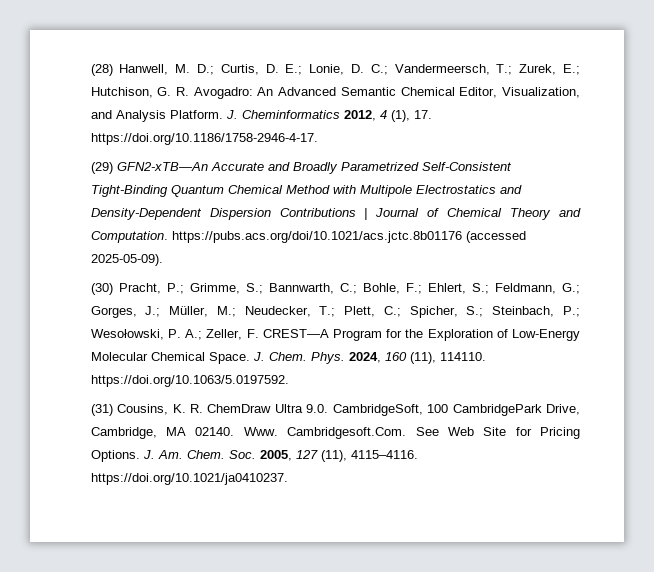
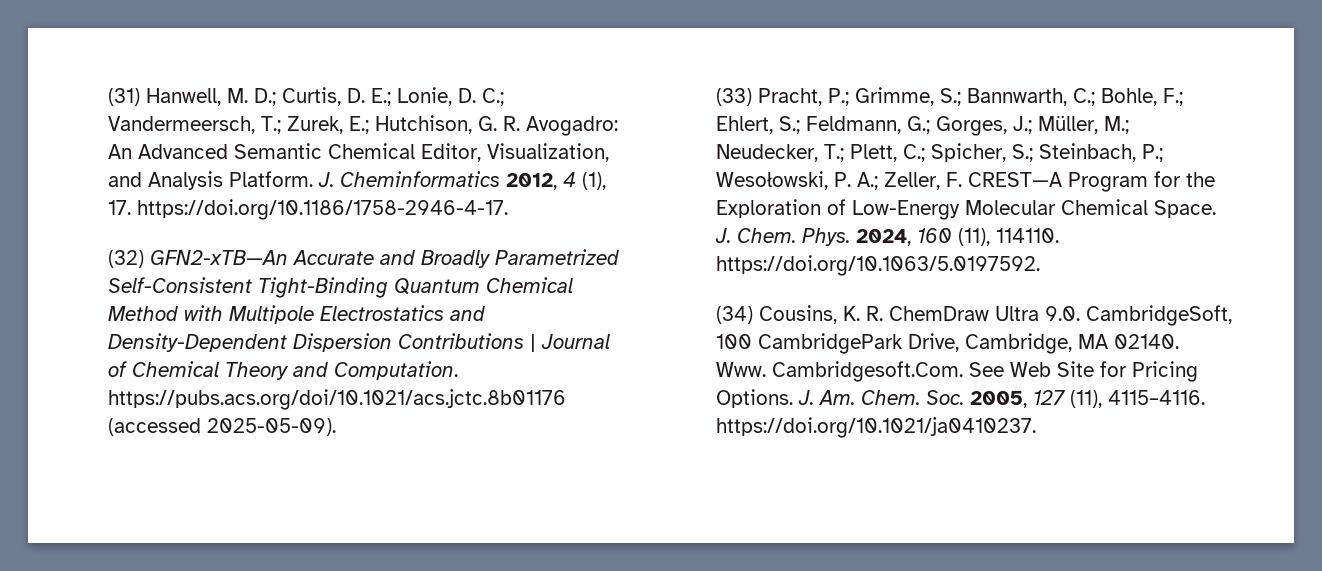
[90,64,113,76] (28) -> [107,88,140,106] (31)
[90,162,113,174] (29) -> [107,250,144,268] (32)
[90,283,113,295] (30) -> [715,88,752,106] (33)
[90,404,113,416] (31) -> [715,306,753,324] (34)

